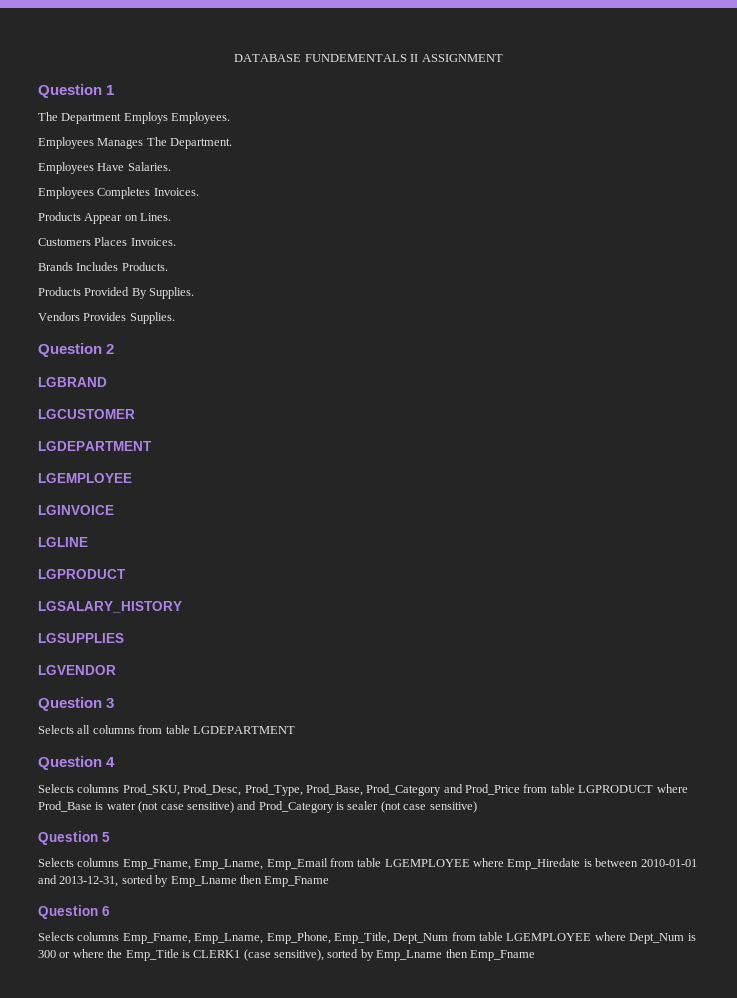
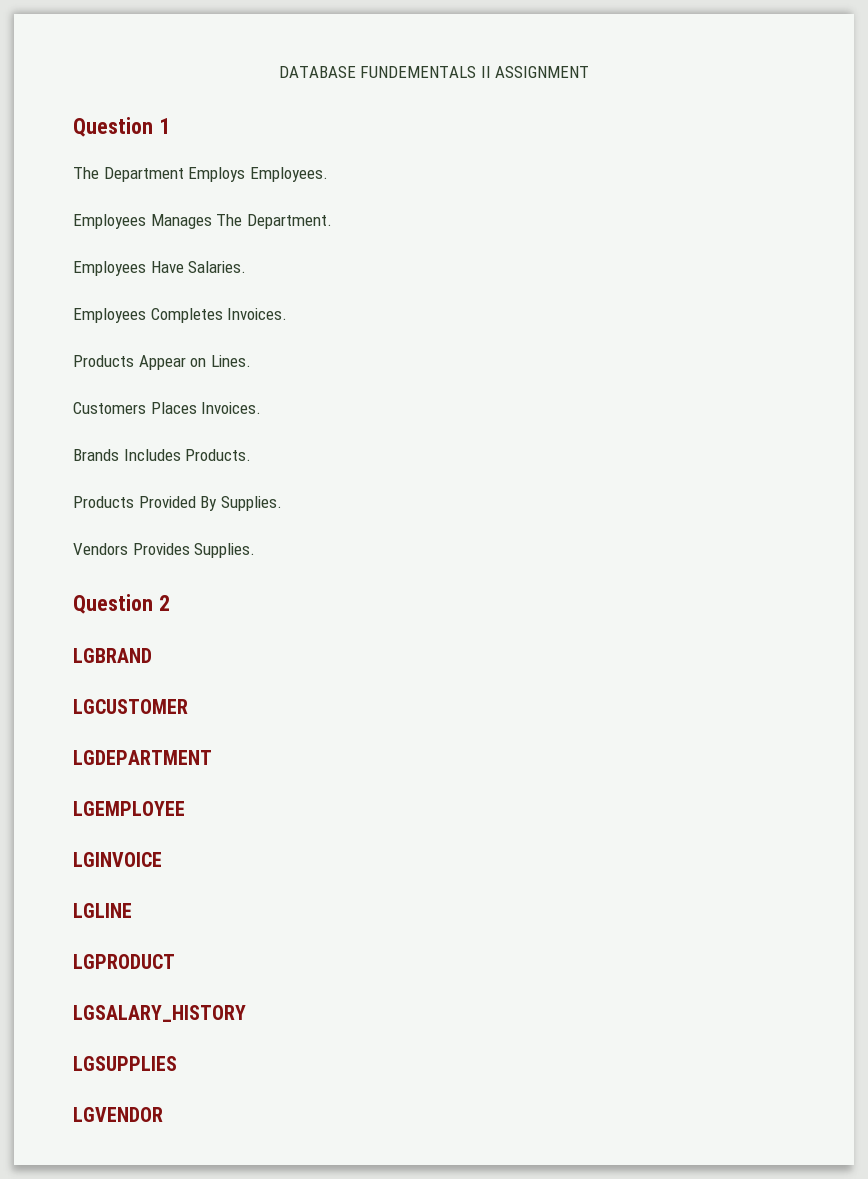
[38,697,115,711] [38,725,295,734] [38,756,116,770] [38,784,688,796] [38,801,477,813] [38,831,110,845] [38,858,697,870] [38,875,330,887] [38,905,110,919] [38,932,696,944] [38,949,535,961] // Question 3 // Selects all columns from table LGDEPARTMENT // Question 4 // Selects columns Prod_SKU, Prod_Desc, Prod_Type, Prod_Base, Prod_Category and Prod_Price from table LGPRODUCT where Prod_Base is water (not case sensitive) and Prod_Category is sealer (not case sensitive) // Question 5 // Selects columns Emp_Fname, Emp_Lname, Emp_Email from table LGEMPLOYEE where Emp_Hiredate is between 2010-01-01 and 2013-12-31, sorted by Emp_Lname then Emp_Fname // Question 6 // Selects columns Emp_Fname, Emp_Lname, Emp_Phone, Emp_Title, Dept_Num from table LGEMPLOYEE where Dept_Num is 300 or where the Emp_Title is CLERK1 (case sensitive), sorted by Emp_Lname then Emp_Fname -> (163, 1114) none

